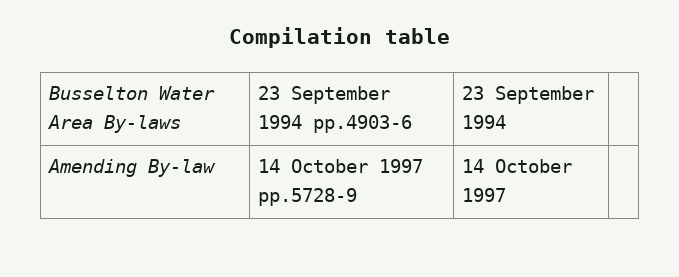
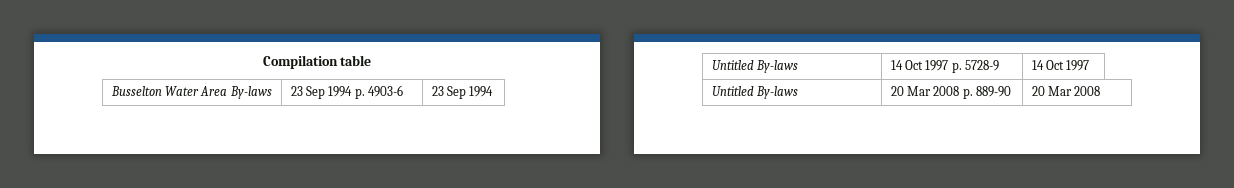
[291,86,391,104] [258,115,413,133] [462,86,595,104] [462,115,507,129] [48,159,217,177] [258,159,424,173] [258,188,358,206] [462,159,573,173] [462,188,507,202] September 1994 pp.4903-6 | 23 September 1994 | // Amending By-law | 14 October 1997 pp.5728-9 | 14 October 1997 | -> [305,85,404,99] [431,86,494,99] [711,60,798,73] [890,60,1000,73] [1031,60,1090,71] [711,86,798,99] [890,86,1012,99] [1031,86,1101,96] Sep 1994 p. 4903-6 | 23 Sep 1994 // Untitled By-laws | 14 Oct 1997 p. 5728-9 | 14 Oct 1997 // Untitled By-laws | 20 Mar 2008 p. 889-90 | 20 Mar 2008

